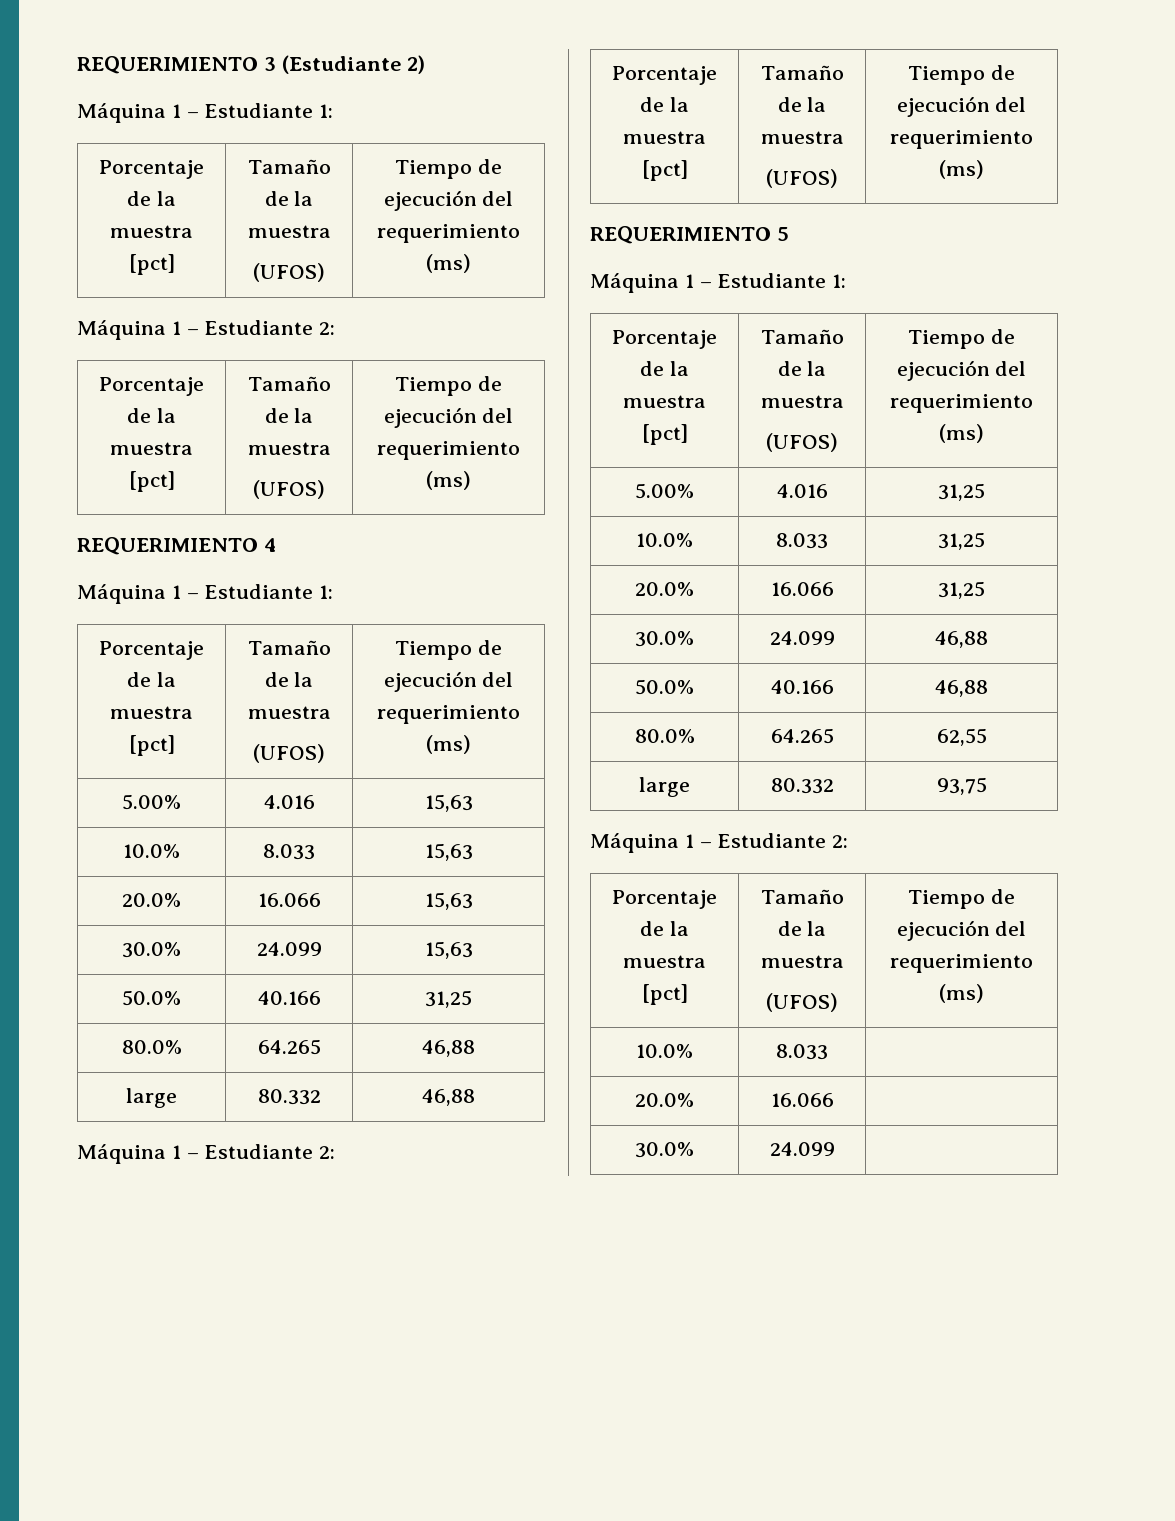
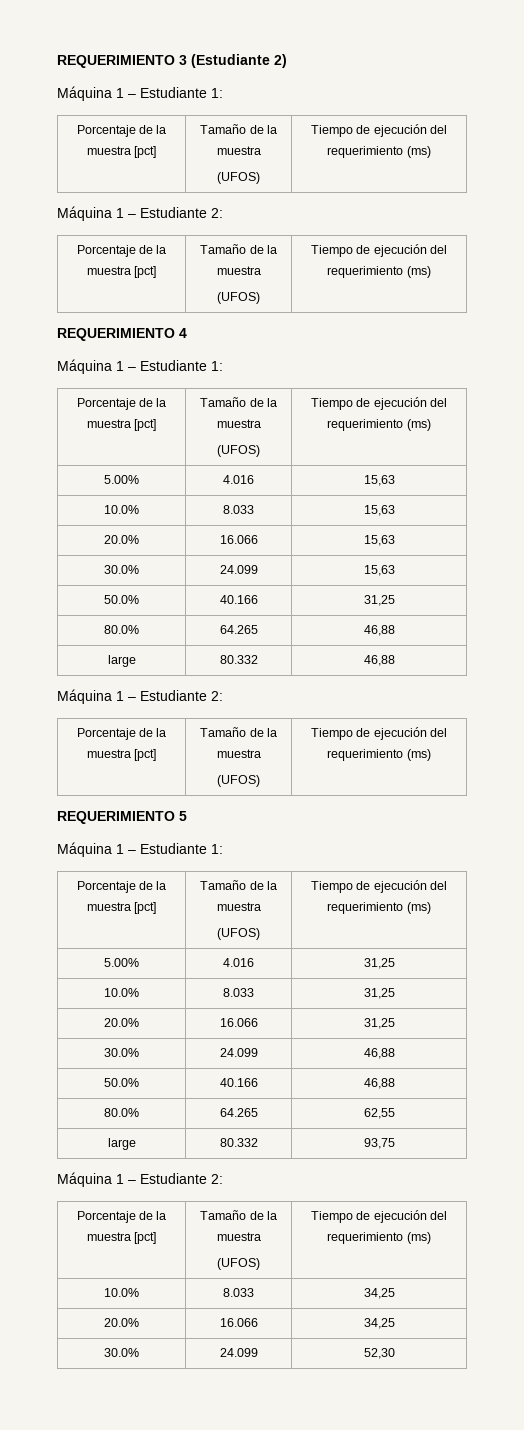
[635,1093,694,1107] [770,1093,834,1107] [635,1142,694,1158] [769,1142,835,1156] // 20.0% | 16.066 | // 30.0% | 24.099 | -> [363,1288,395,1299] [104,1318,139,1327] [219,1318,258,1327] [363,1318,395,1329] [104,1348,139,1357] [219,1348,258,1357] [363,1348,395,1359] 34,25 // 20.0% | 16.066 | 34,25 // 30.0% | 24.099 | 52,30

